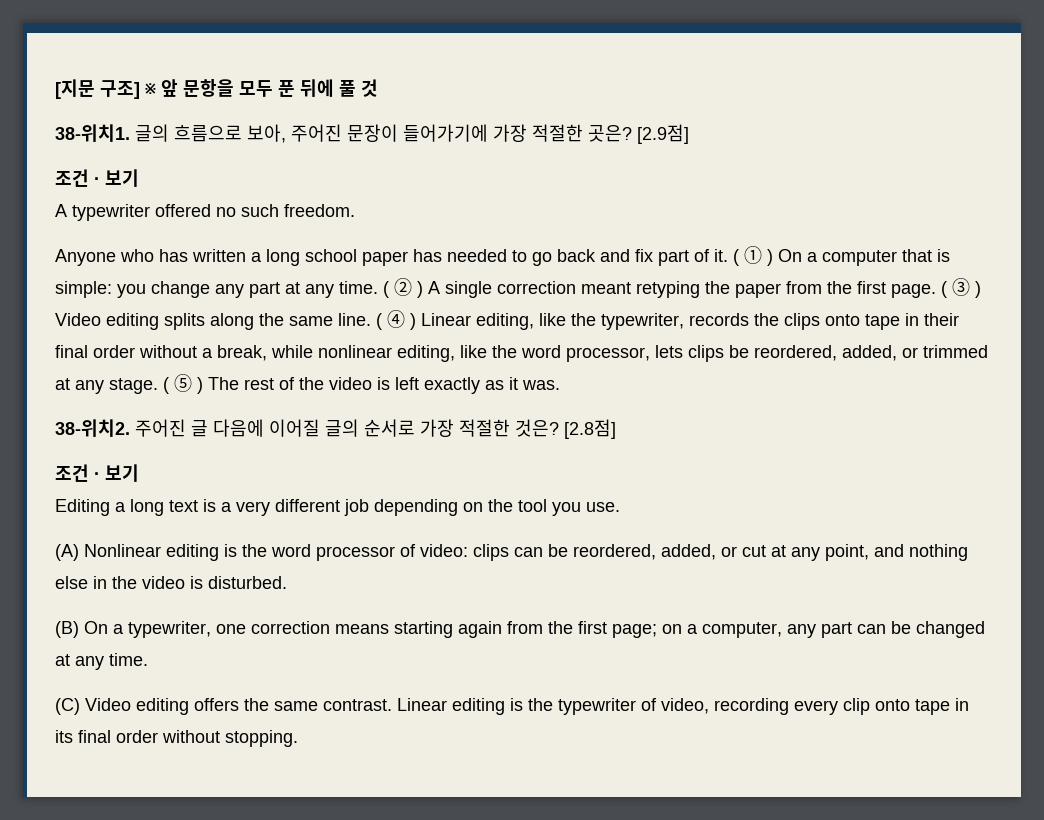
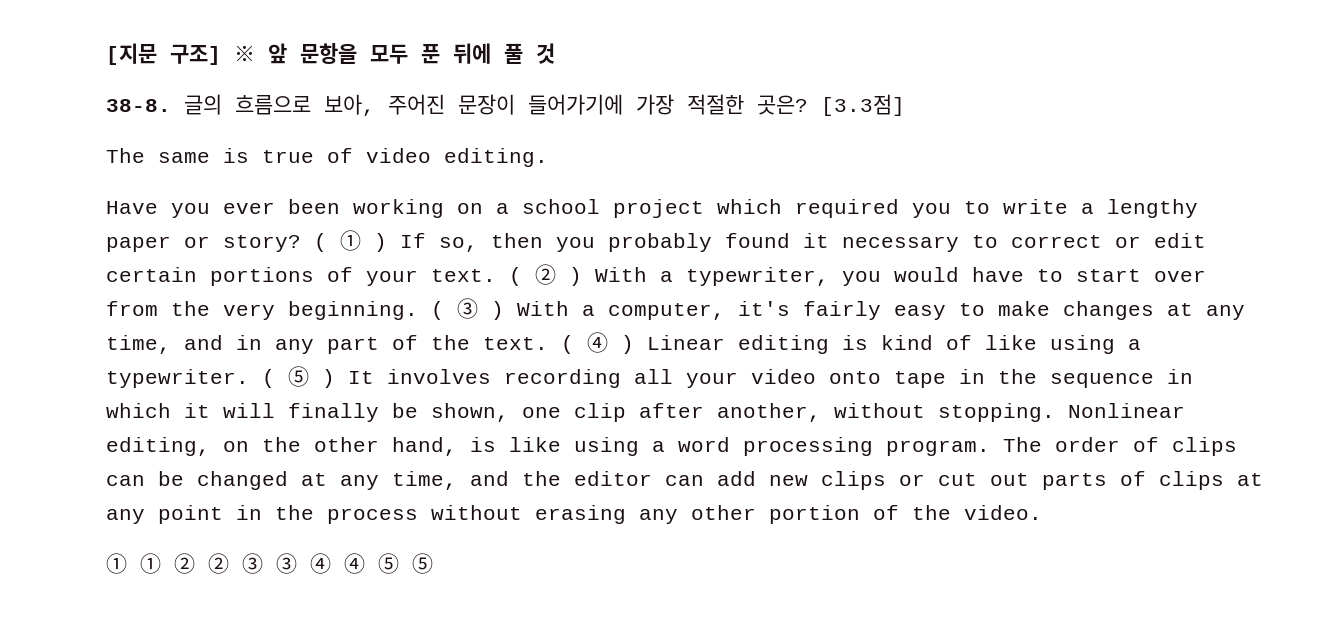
[55,124,130,142] 38-위치1. -> [106,99,171,112] 38-8.
[637,124,689,144] [55,169,139,187] [55,204,355,221] [55,246,950,266] [55,278,981,298] [55,310,959,330] [55,345,988,362] [55,374,560,394] [55,419,616,439] [55,464,139,482] [55,499,620,516] [55,544,968,561] [55,576,287,589] [55,621,985,638] [55,653,148,670] [55,698,969,715] [55,730,298,747] [2.9점] // 조건 · 보기 // A typewriter offered no such freedom. // Anyone who has written a long school paper has needed to go back and fix part of it. ( ① ) On a computer that is simple: you change any part at any time. ( ② ) A single correction meant retyping the paper from the first page. ( ③ ) Video editing splits along the same line. ( ④ ) Linear editing, like the typewriter, records the clips onto tape in their final order without a break, while nonlinear editing, like the word processor, lets clips be reordered, added, or trimmed at any stage. ( ⑤ ) The rest of the video is left exactly as it was. // 38-위치2. 주어진 글 다음에 이어질 글의 순서로 가장 적절한 것은? [2.8점] // 조건 · 보기 // Editing a long text is a very different job depending on the tool you use. // (A) Nonlinear editing is the word processor of video: clips can be reordered, added, or cut at any point, and nothing else in the video is disturbed. // (B) On a typewriter, one correction means starting again from the first page; on a computer, any part can be changed at any time. // (C) Video editing offers the same contrast. Linear editing is the typewriter of video, recording every clip onto tape in its final order without stopping. -> [821,94,905,116] [106,148,548,167] [106,199,1198,218] [106,230,1206,252] [106,264,1206,286] [106,298,1245,320] [106,332,1141,354] [106,366,1193,388] [106,403,1185,422] [106,437,1237,456] [106,471,1263,490] [106,505,1042,524] [106,553,433,574] [3.3점] // The same is true of video editing. // Have you ever been working on a school project which required you to write a lengthy paper or story? ( ① ) If so, then you probably found it necessary to correct or edit certain portions of your text. ( ② ) With a typewriter, you would have to start over from the very beginning. ( ③ ) With a computer, it's fairly easy to make changes at any time, and in any part of the text. ( ④ ) Linear editing is kind of like using a typewriter. ( ⑤ ) It involves recording all your video onto tape in the sequence in which it will finally be shown, one clip after another, without stopping. Nonlinear editing, on the other hand, is like using a word processing program. The order of clips can be changed at any time, and the editor can add new clips or cut out parts of clips at any point in the process without erasing any other portion of the video. // ① ① ② ② ③ ③ ④ ④ ⑤ ⑤

